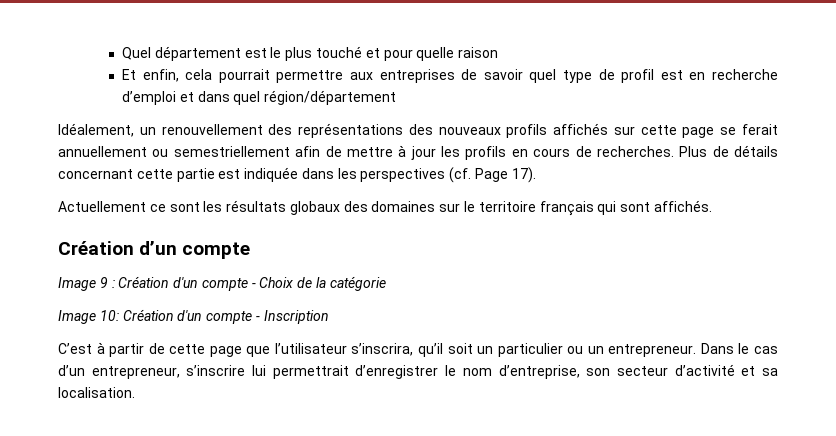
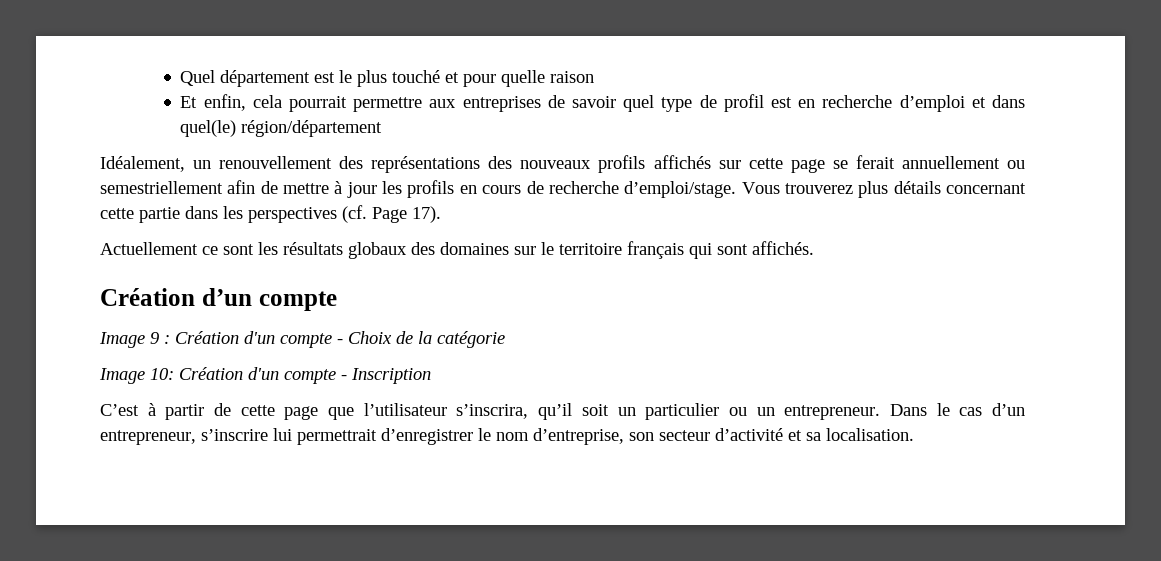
[233,91,261,105] quel -> [180,120,237,137] quel(le)
[596,146,729,157] recherches. Plus de -> [548,181,889,198] recherche d’emploi/stage. Vous trouverez plus
[218,167,299,182] est indiquée -> (180, 215) none

